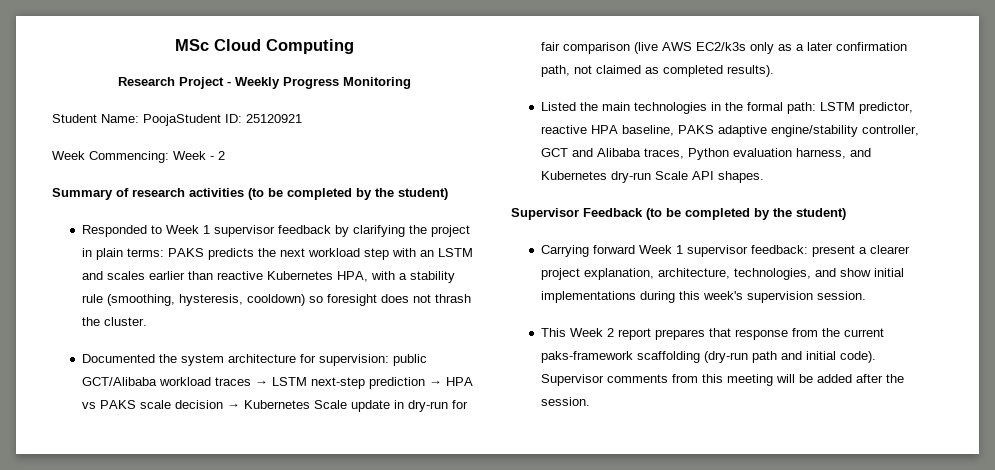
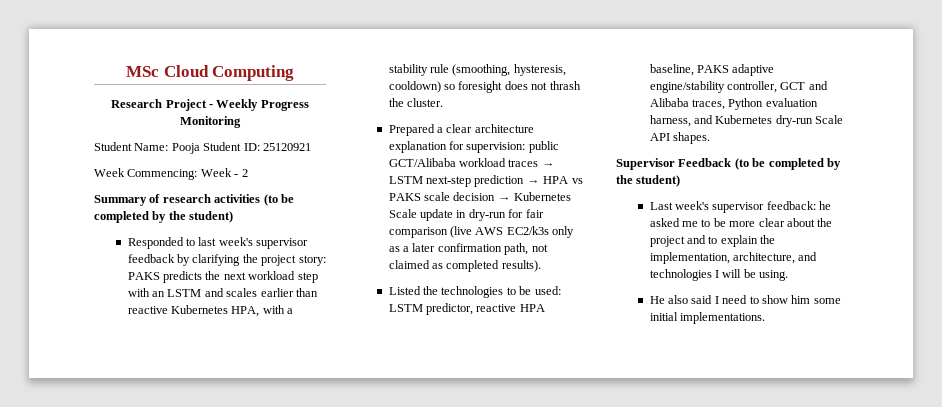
[143,114,221,126] PoojaStudent -> [171,142,242,154] Pooja Student
[165,225,210,234] Week 1 -> [198,237,253,246] last week's
[81,248,164,260] in plain terms: -> [298,255,326,266] story:
[81,354,296,366] Documented the system architecture -> [388,124,534,136] [388,141,447,153] Prepared a clear architecture explanation
[601,102,816,114] main technologies in the formal path: -> [441,286,561,298] technologies to be used:
[540,245,910,257] [540,268,904,280] [540,291,866,303] [540,328,884,340] [540,351,876,363] [540,374,904,386] [540,397,590,406] Carrying forward Week 1 supervisor feedback: present a clearer project explanation, architecture, technologies, and show initial implementations during this week's supervision session. // This Week 2 report prepares that response from the current paks-framework scaffolding (dry-run path and initial code). Supervisor comments from this meeting will be added after the session. -> [649,201,832,213] [649,218,833,227] [649,235,776,247] [649,252,818,264] [649,269,789,281] [649,295,841,304] [649,312,765,324] Last week's supervisor feedback: he asked me to be more clear about the project and to explain the implementation, architecture, and technologies I will be using. // He also said I need to show him some initial implementations.

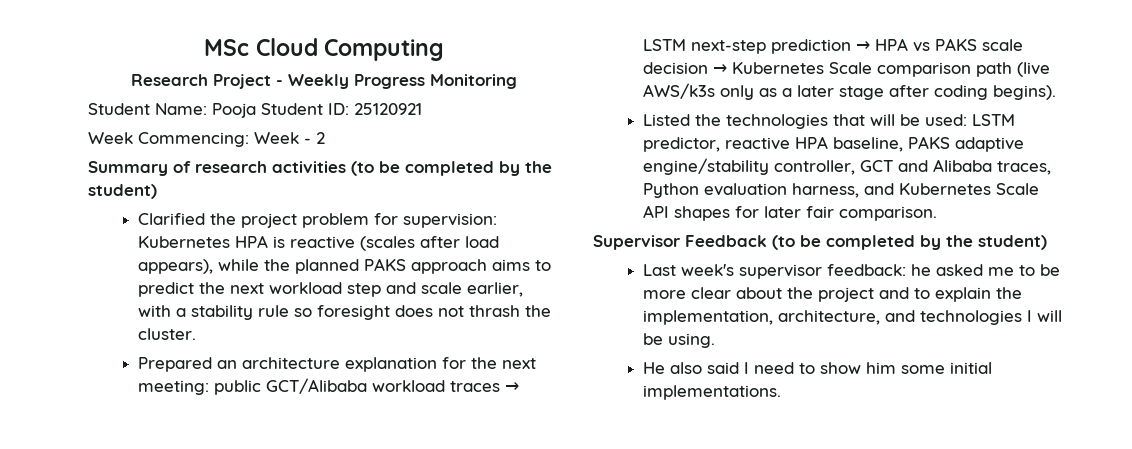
[127,237,309,249] [127,254,326,266] [127,271,318,283] [127,288,318,297] [127,305,260,317] Responded to last week's supervisor feedback by clarifying the project story: PAKS predicts the next workload step with an LSTM and scales earlier than reactive Kubernetes HPA, -> [138,213,498,228] [138,235,500,251] [138,258,552,274] [138,282,524,297] Clarified the project problem for supervision: Kubernetes HPA is reactive (scales after load appears), while the planned PAKS approach aims to predict the next workload step and scale earlier,
[452,64,566,76] [388,81,441,93] (smoothing, hysteresis, cooldown) -> (290, 311) none
[436,124,473,133] a clear -> [217,360,238,369] an
[466,142,526,153] supervision: -> [471,357,537,369] [138,380,210,395] the next meeting:
[419,209,544,221] [388,226,575,238] [388,243,548,255] [388,260,541,272] update in dry-run for fair comparison (live AWS EC2/k3s only as a later confirmation path, not claimed as completed results). -> [877,62,1051,77] [643,83,1057,100] comparison path (live AWS/k3s only as a later stage after coding begins).
[506,287,516,295] to -> [833,114,896,126] that will
[775,115,813,127] dry-run -> (992, 189) none
[672,132,710,144] shapes. -> [674,206,938,221] shapes for later fair comparison.

